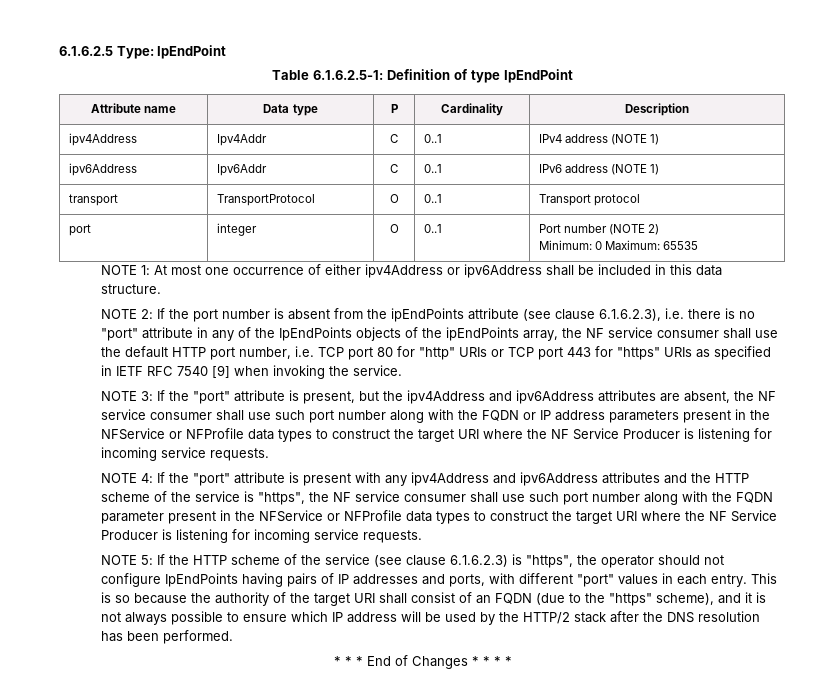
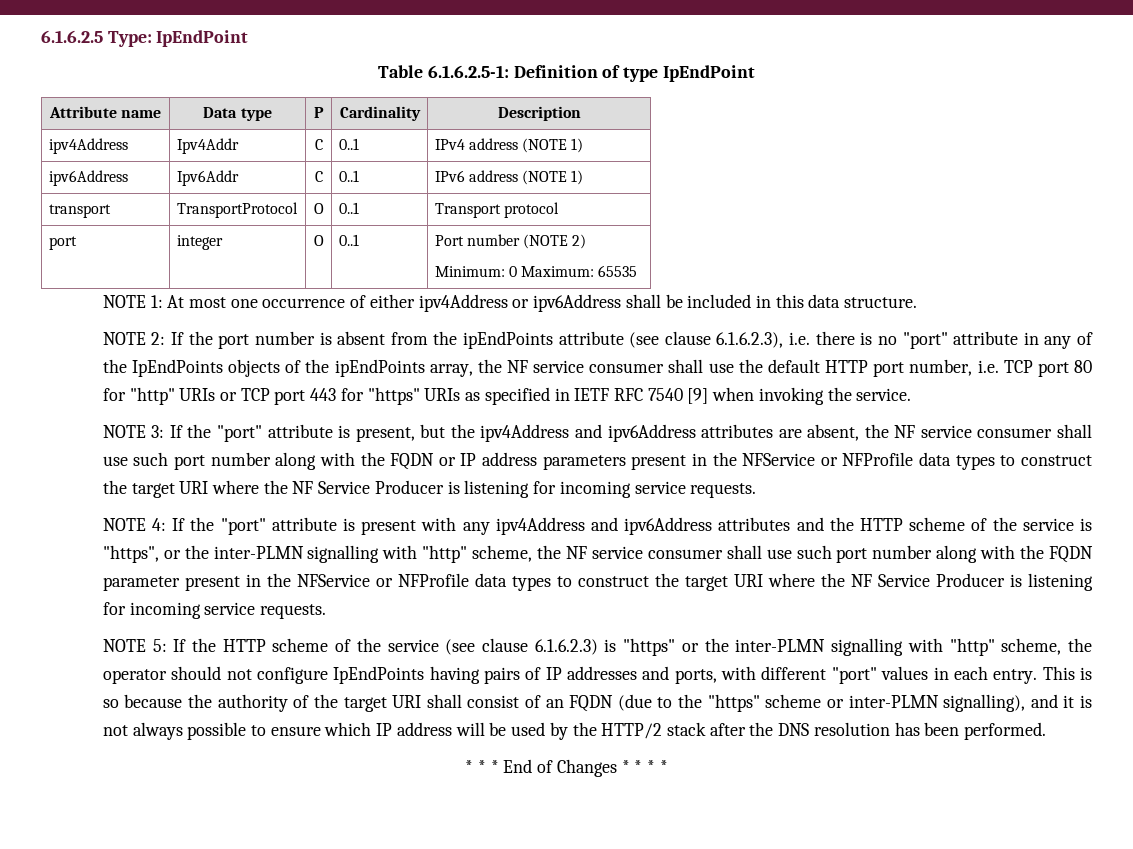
(306, 498) none -> [163,545,533,563] or the inter-PLMN signalling with "http" scheme,
[526,555,574,568] "https", -> [623,638,1062,656] "https" or the inter-PLMN signalling with "http" scheme,
[656,593,715,605] scheme), -> [765,694,1026,712] scheme or inter-PLMN signalling),

